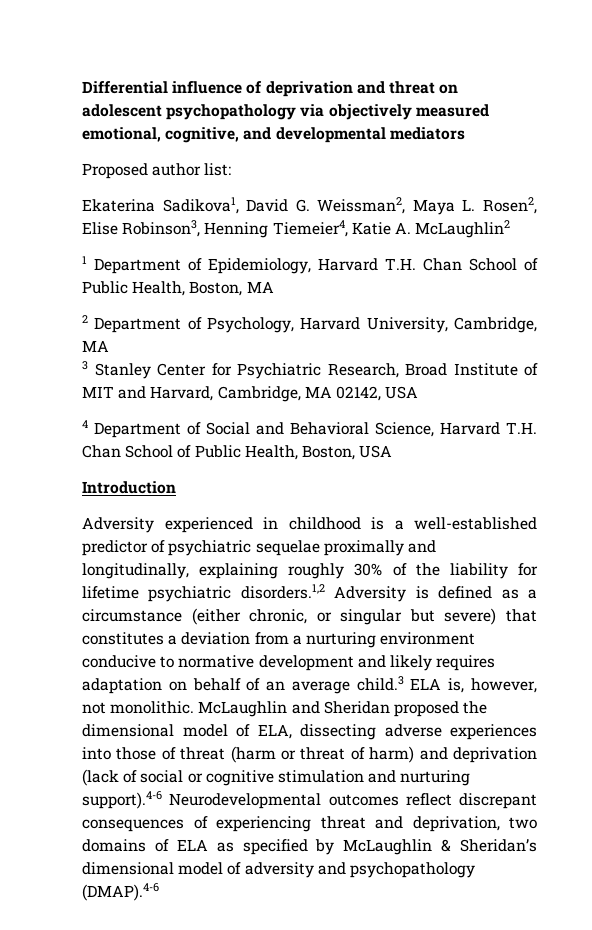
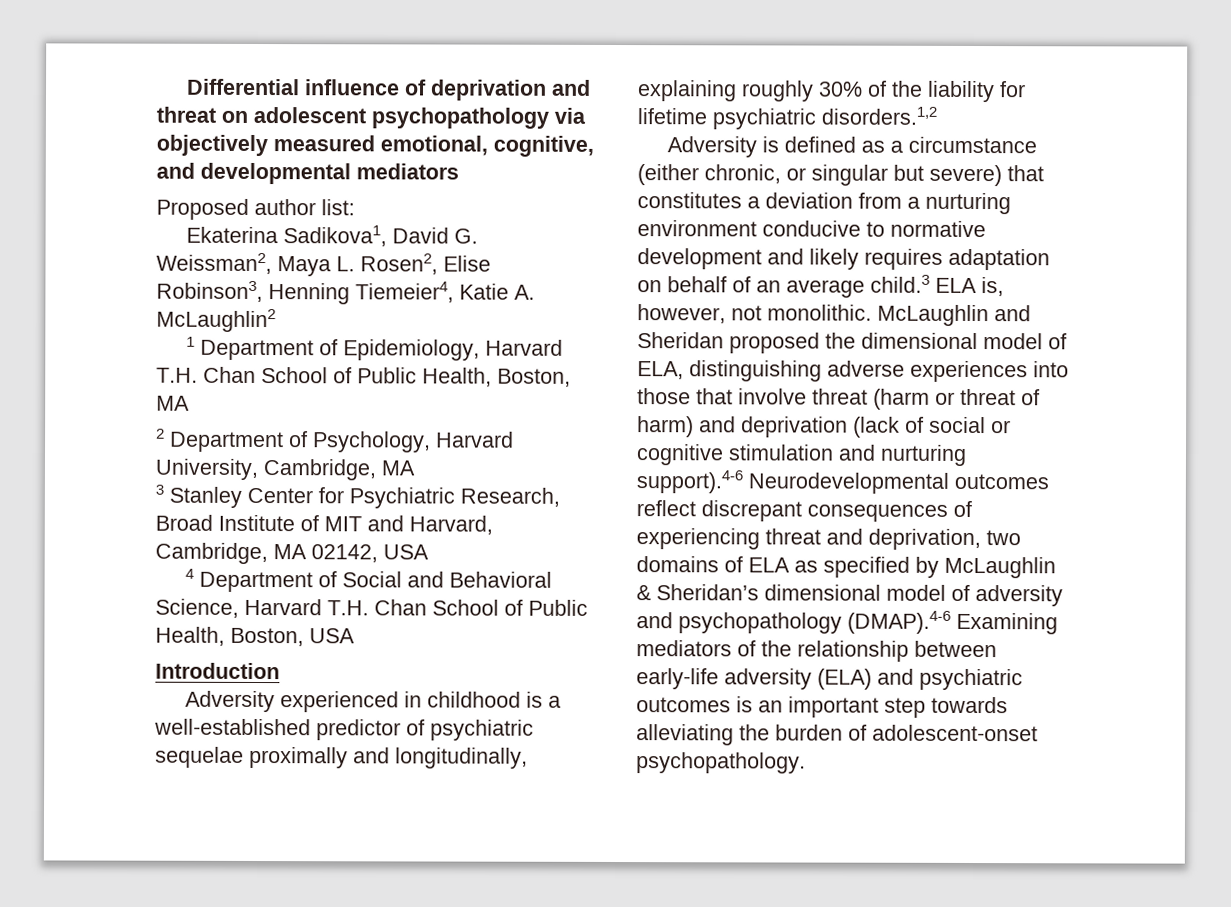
(325, 591) none -> (937, 115) //
[300,724,376,740] dissecting -> [689,360,822,382] distinguishing
[161,747,176,760] of -> [696,388,807,405] that involve
(159, 892) none -> [956,612,1058,635] [636,640,997,662] [636,668,1023,691] [636,696,1008,718] [636,724,1038,746] [636,752,806,774] Examining mediators of the relationship between early-life adversity (ELA) and psychiatric outcomes is an important step towards alleviating the burden of adolescent-onset psychopathology.

